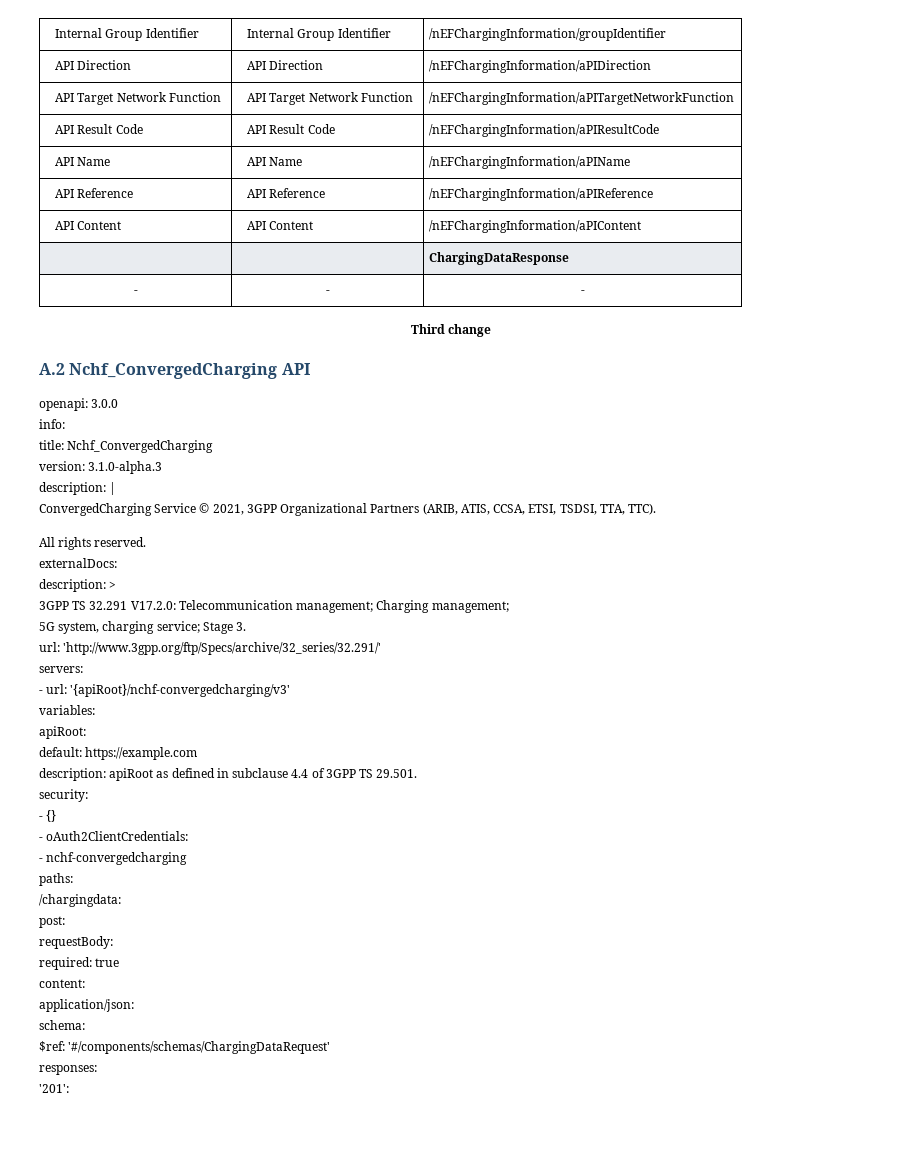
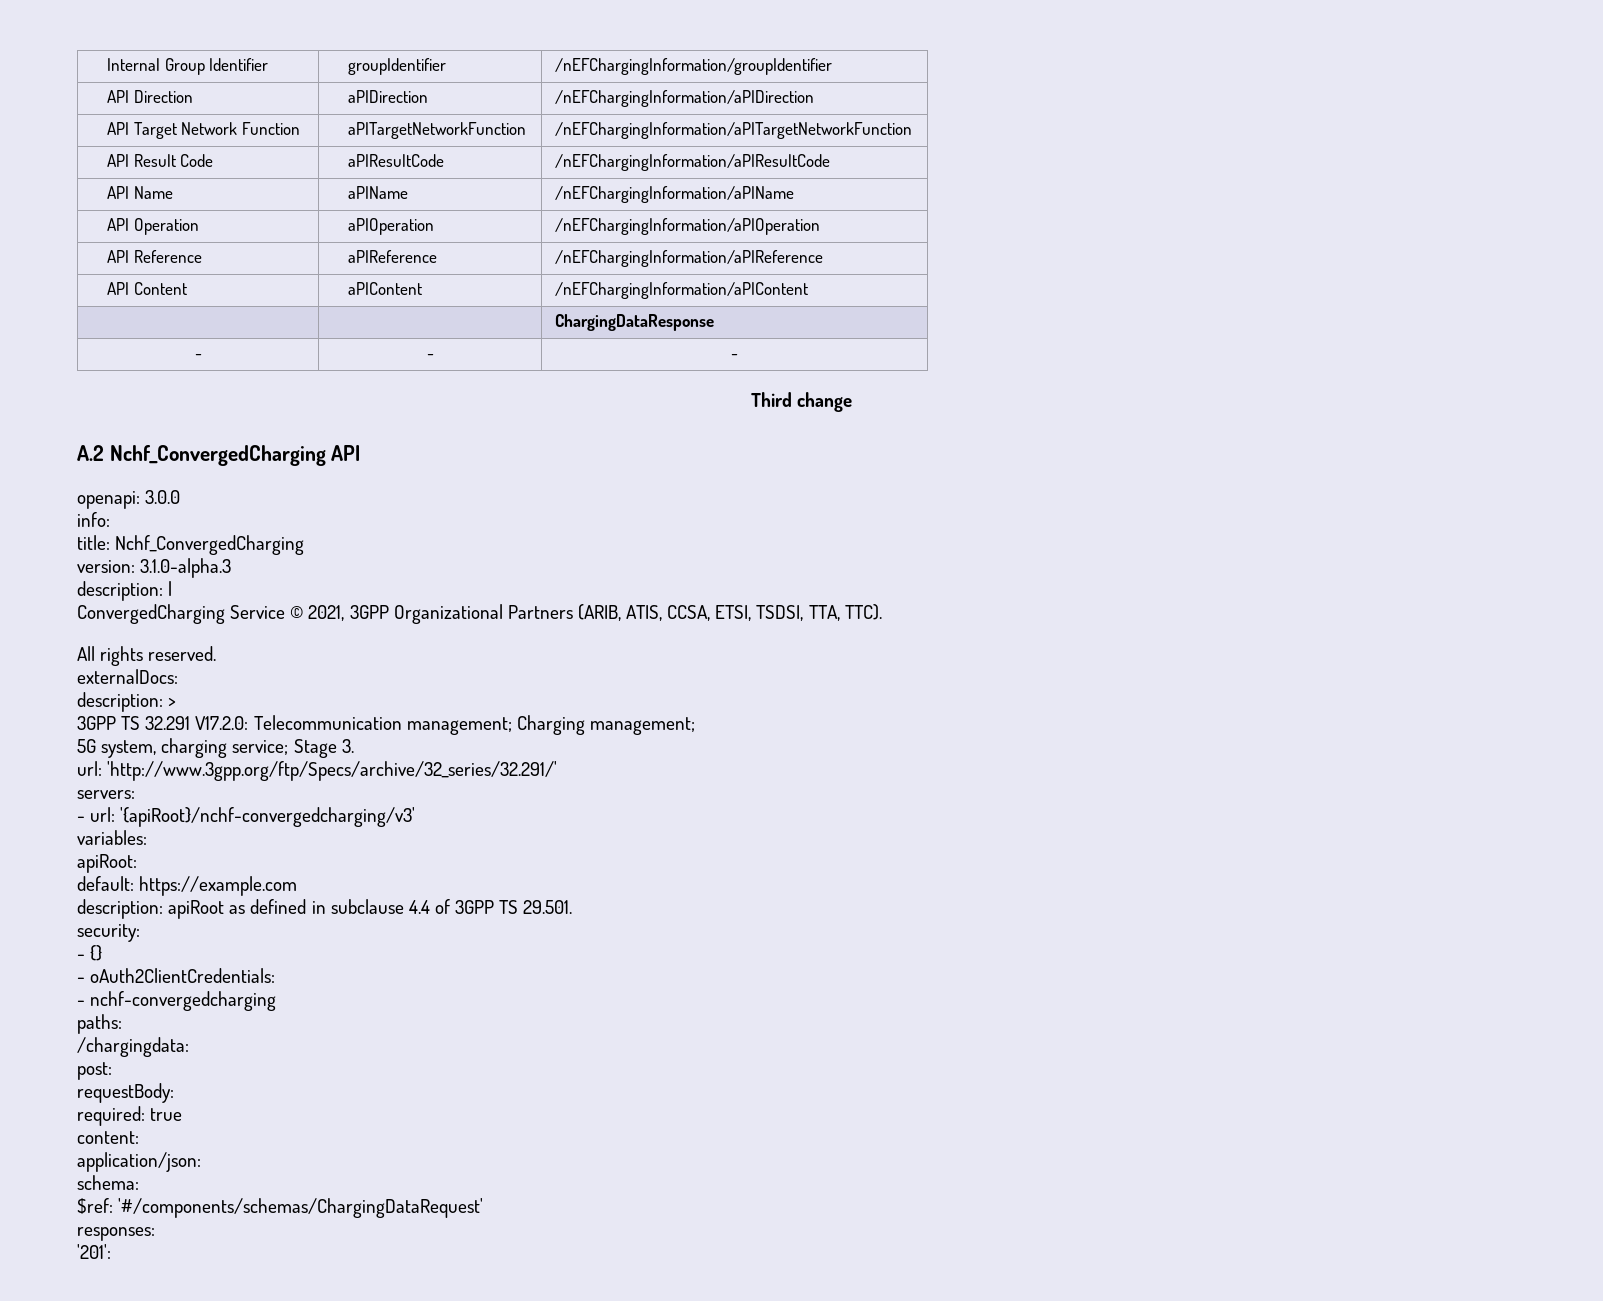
[55,28,199,41] [247,28,391,41] Internal Group Identifier | Internal Group Identifier -> [107,58,269,75] [348,58,447,75] Internal Group Identifier | groupIdentifier
[247,60,324,70] API Direction -> [348,90,429,103] aPIDirection
[247,92,413,105] API Target Network Function -> [348,122,527,139] aPITargetNetworkFunction
[247,124,335,134] API Result Code -> [348,154,445,167] aPIResultCode
[247,157,303,166] API Name -> [348,186,409,199] aPIName
[55,188,134,198] [247,188,326,198] // API Reference | API Reference -> [107,218,199,235] [348,218,435,235] [554,218,821,235] [107,250,202,263] [348,250,438,263] // API Operation | aPIOperation | /nEFChargingInformation/aPIOperation // API Reference | aPIReference
[247,221,314,230] API Content -> [348,282,423,295] aPIContent

